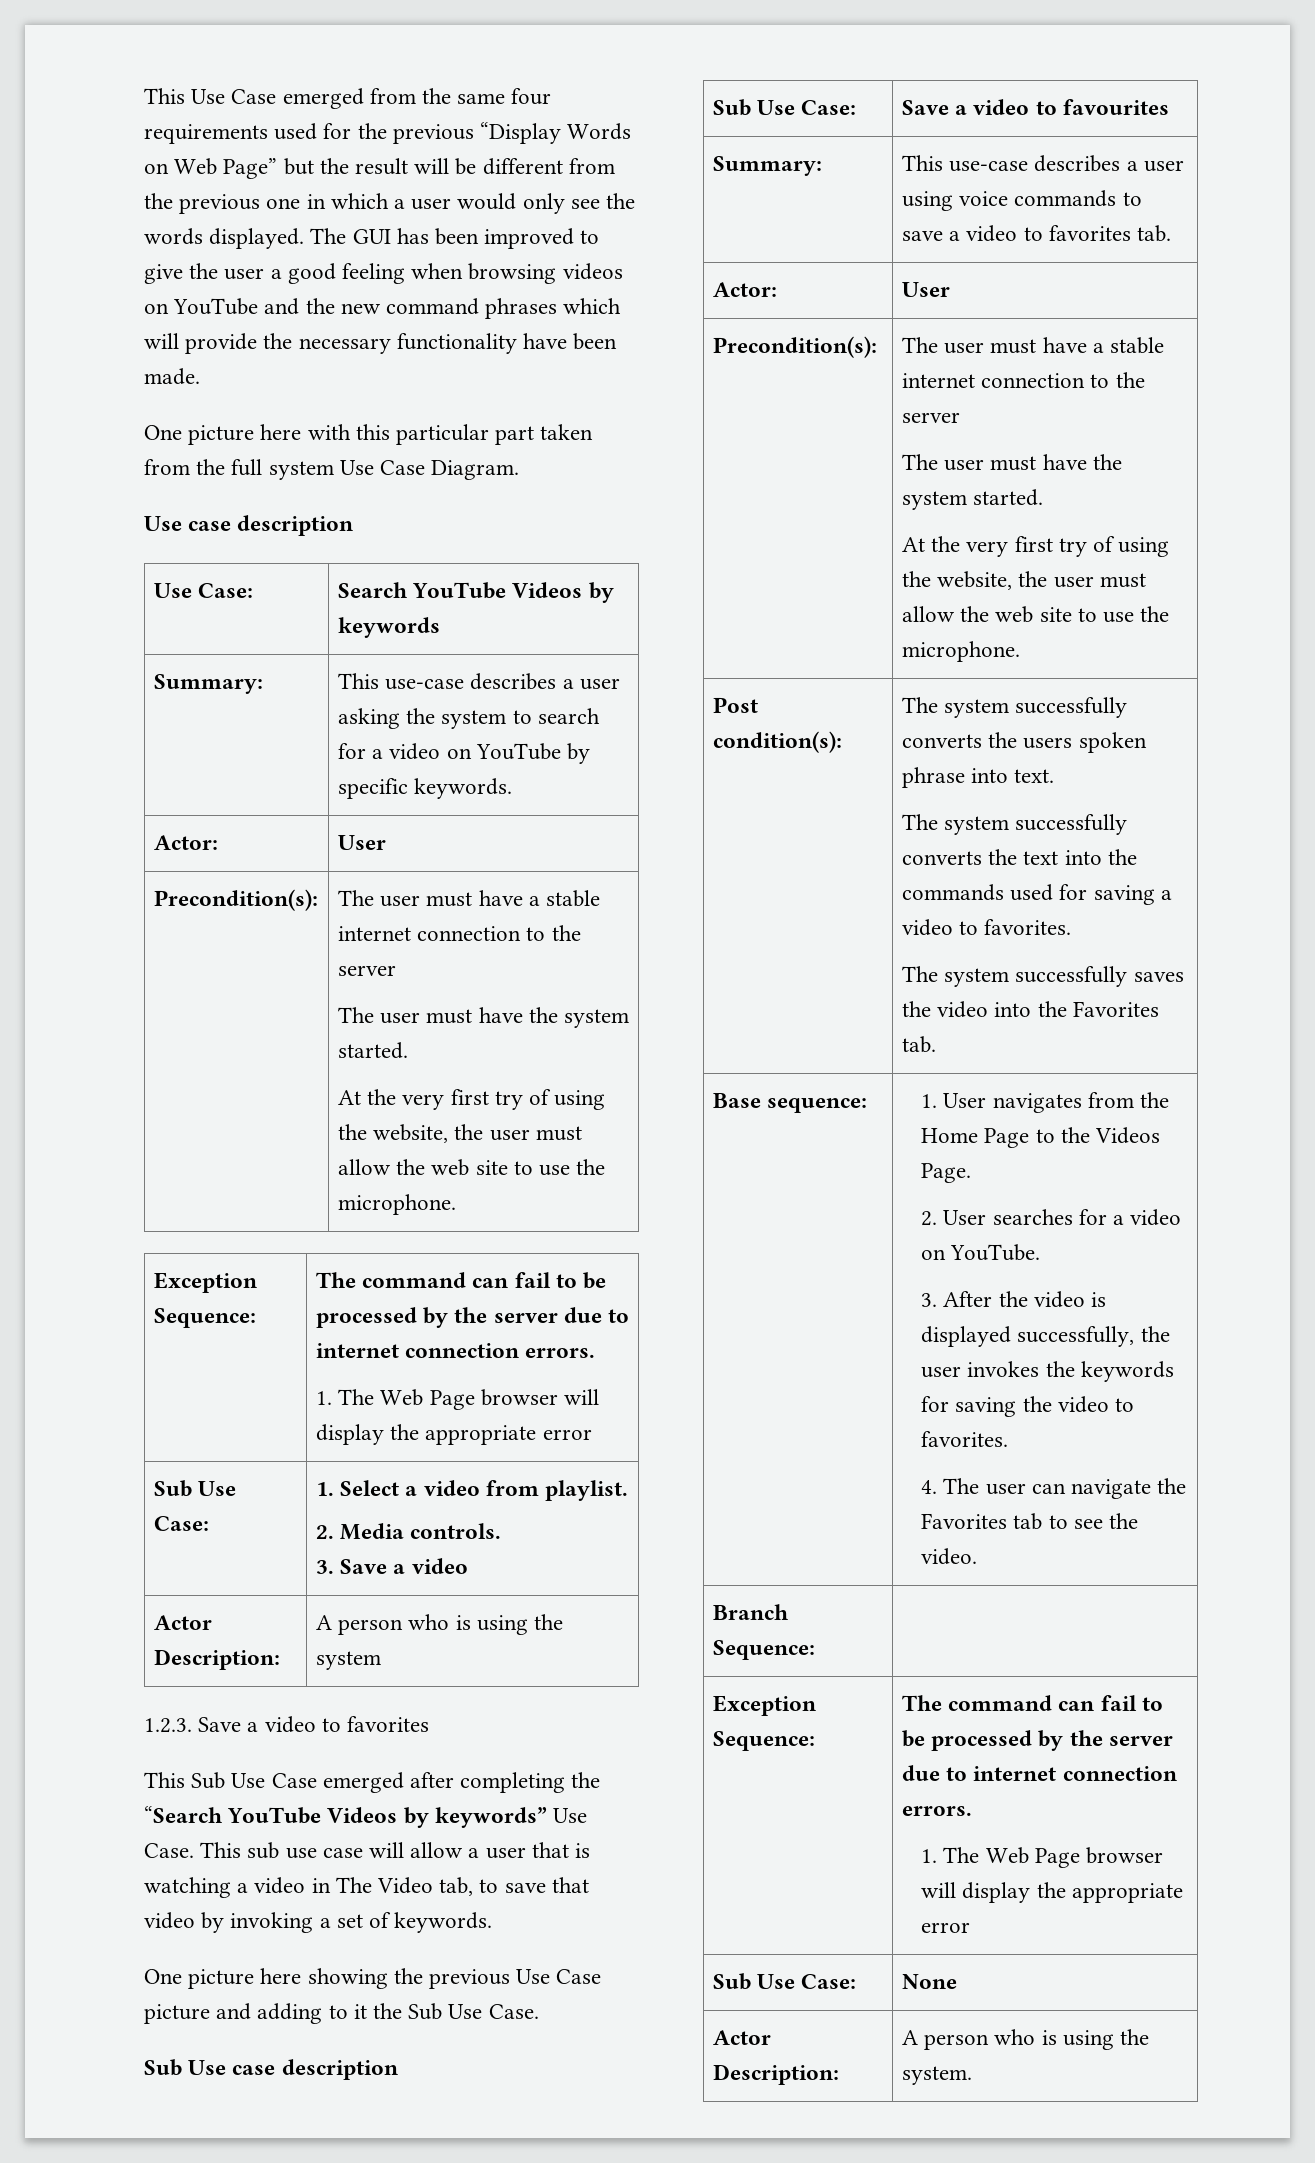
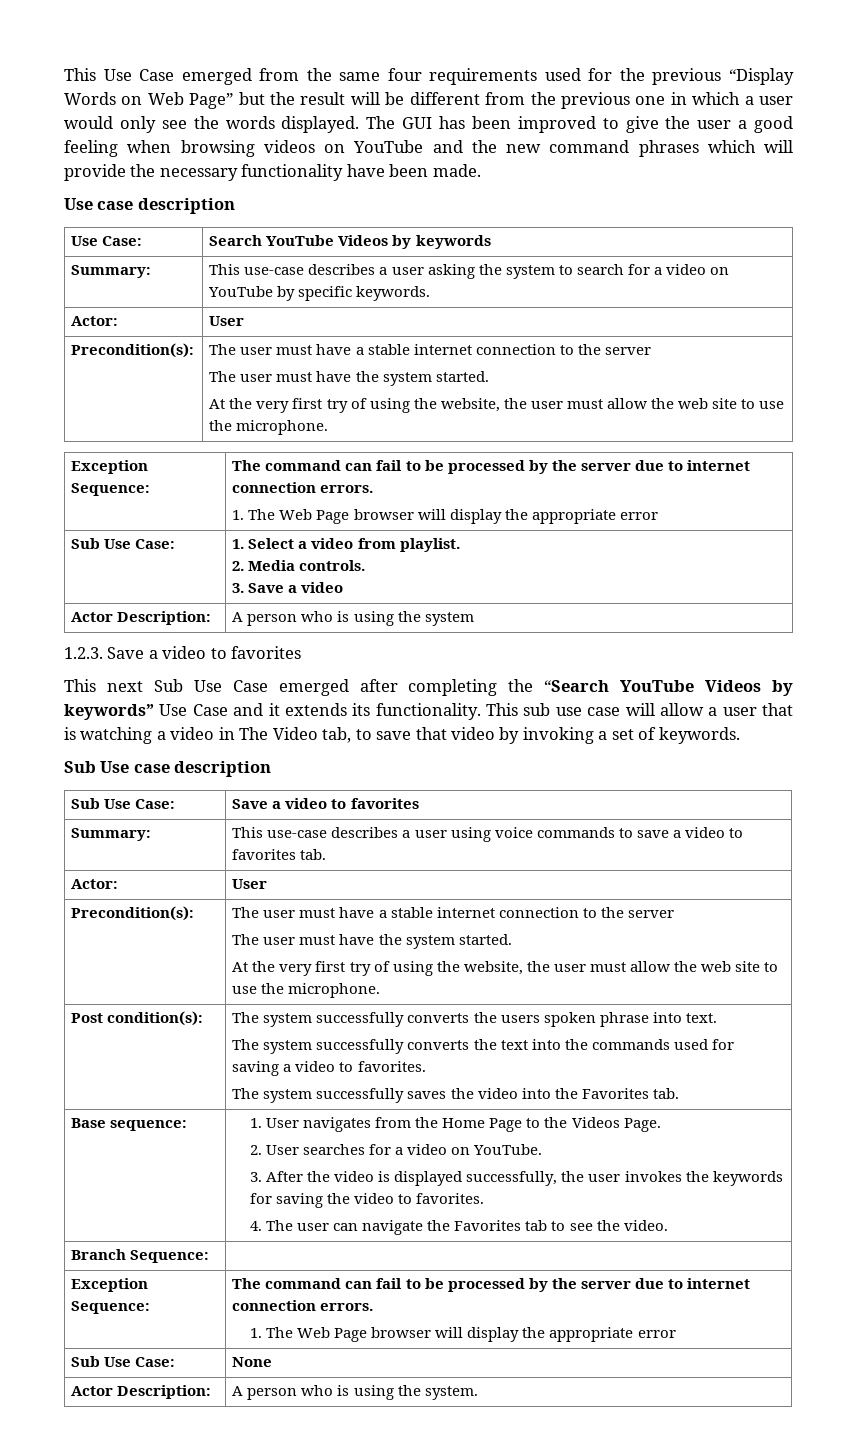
[144,424,594,445] [144,459,520,480] // One picture here with this particular part taken from the full system Use Case Diagram. -> (481, 170) none
(185, 1780) none -> [106,681,143,692] next
[144,1843,194,1858] Case. -> [192,703,481,720] Case and it extends its functionality.
[144,1968,602,1989] [144,2003,539,2024] // One picture here showing the previous Use Case picture and adding to it the Sub Use Case. -> (740, 735) none
[1062,99,1169,115] favourites -> [350,798,419,809] favorites

